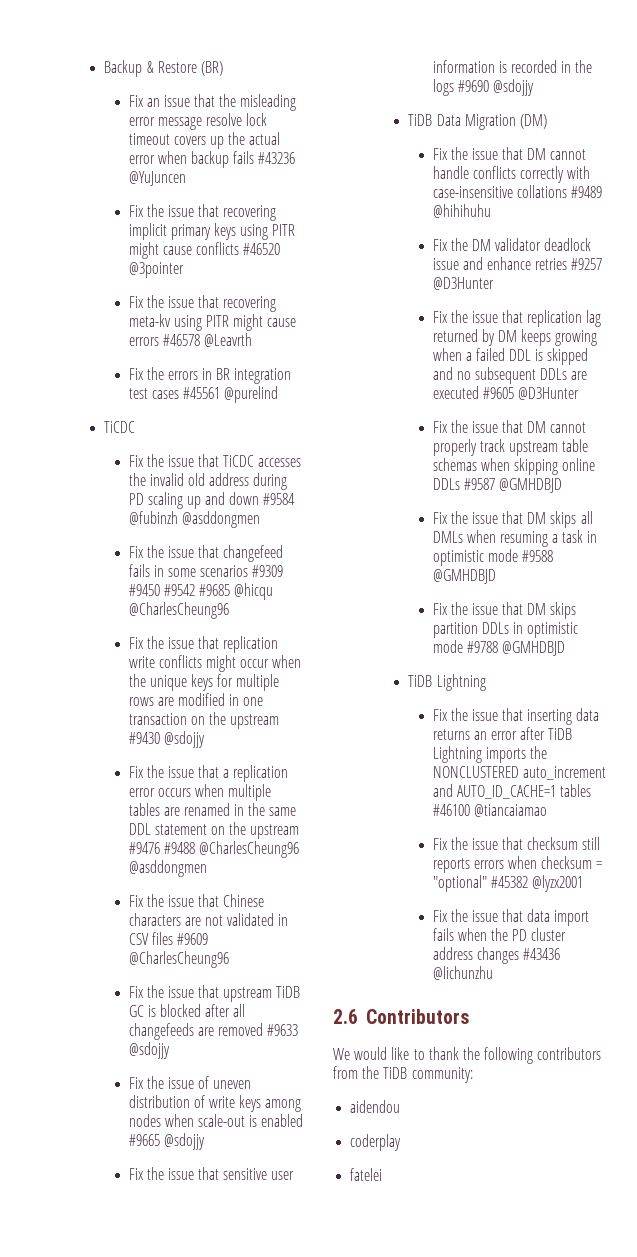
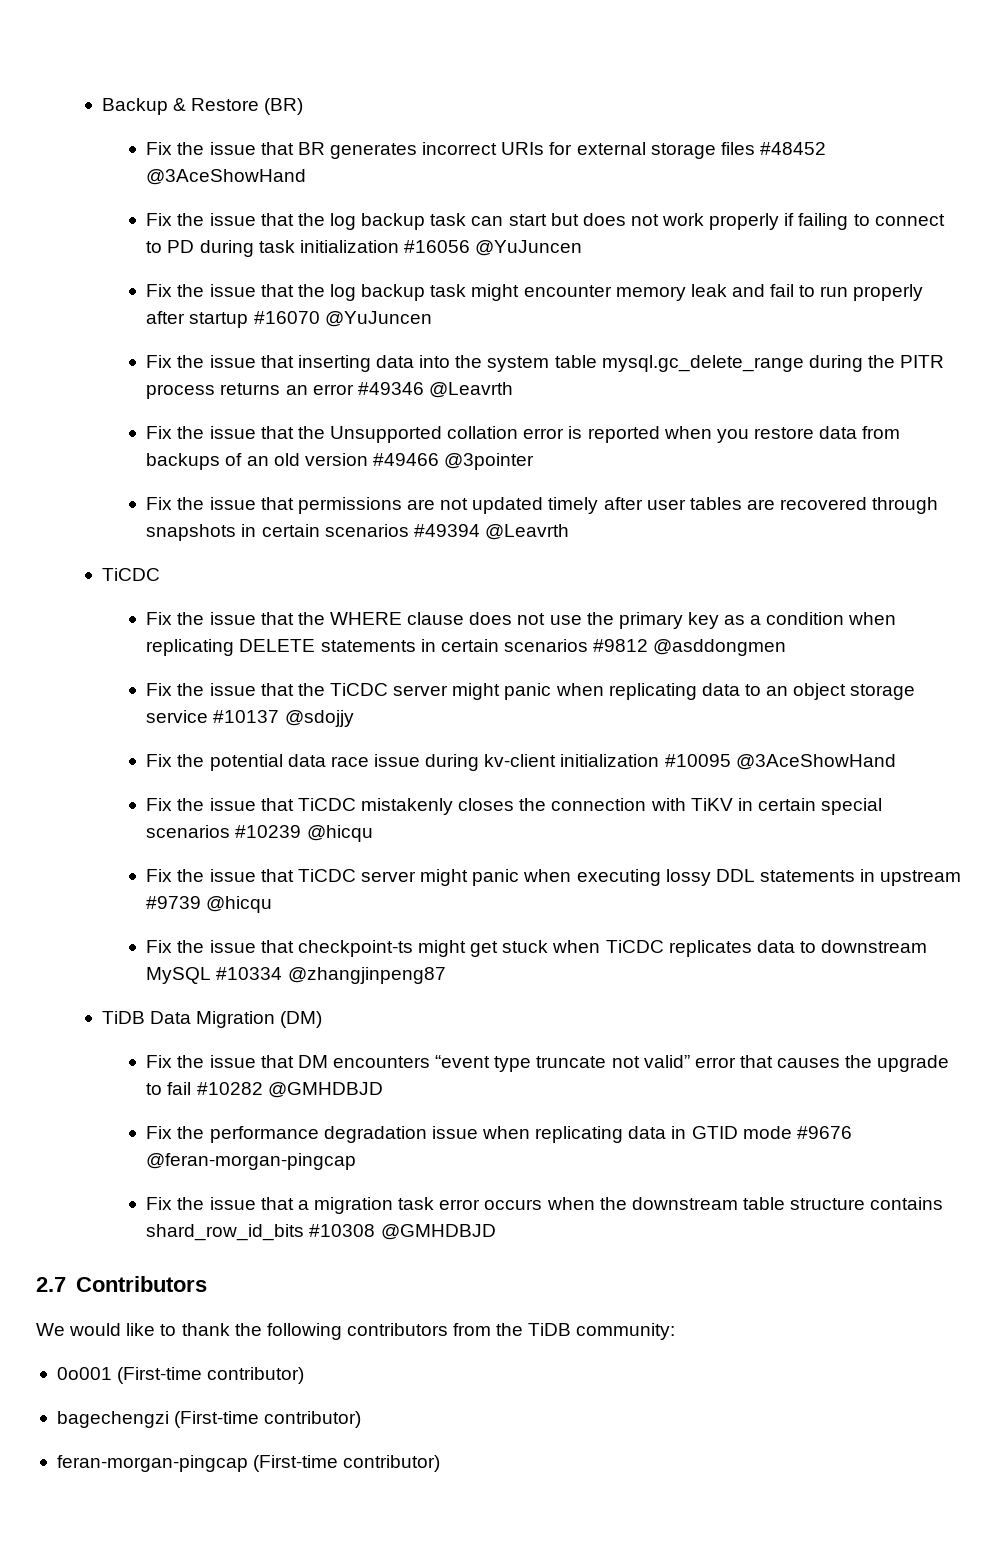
[146,94,297,111] [128,113,268,130] [128,132,281,149] [128,151,296,168] [128,171,186,186] [128,204,277,221] [128,223,296,240] [128,242,281,259] an issue that the misleading error message resolve lock timeout covers up the actual error when backup fails #43236 @YuJuncen // Fix the issue that recovering implicit primary keys using PITR might cause conflicts #46520 -> [177,142,826,159] [146,169,307,185] [146,213,945,230] [146,240,583,257] [146,284,924,301] [146,311,432,328] [146,355,945,372] [146,382,513,399] [146,426,901,443] [146,453,439,470] the issue that BR generates incorrect URIs for external storage files #48452 @3AceShowHand // Fix the issue that the log backup task can start but does not work properly if failing to connect to PD during task initialization #16056 @YuJuncen // Fix the issue that the log backup task might encounter memory leak and fail to run properly after startup #16070 @YuJuncen // Fix the issue that inserting data into the system table mysql.gc_delete_range during the PITR process returns an error #49346 @Leavrth // Fix the issue that the Unsupported collation error is reported when you restore data from backups of an old version #49466
[223,296,277,312] [128,314,297,331] [128,333,252,347] [128,367,292,384] [128,386,279,403] recovering meta-kv using PITR might cause errors #46578 @Leavrth // Fix the errors in BR integration test cases #45561 @purelind -> [297,497,939,514] [146,524,569,541] permissions are not updated timely after user tables are recovered through snapshots in certain scenarios #49394 @Leavrth
[223,455,302,467] [128,473,288,490] [128,492,296,509] [128,511,260,528] [128,545,284,562] [128,564,284,577] [128,583,274,600] [128,602,229,619] [128,636,279,653] [128,655,302,672] [128,674,280,691] [128,693,264,706] [128,712,280,729] [128,731,205,748] [128,765,289,782] [128,784,272,801] [128,803,297,816] [128,822,300,839] [128,841,299,858] [128,860,207,877] [128,894,265,907] [128,913,289,926] [128,932,208,945] [128,951,229,968] [128,985,301,1002] [128,1004,246,1017] [128,1023,299,1040] [128,1042,170,1059] [128,1076,252,1089] [128,1095,302,1112] [128,1114,304,1127] [128,1133,205,1150] [128,1167,295,1180] [432,60,593,73] [432,79,534,96] TiCDC accesses the invalid old address during PD scaling up and down #9584 @fubinzh @asddongmen // Fix the issue that changefeed fails in some scenarios #9309 #9450 #9542 #9685 @hicqu @CharlesCheung96 // Fix the issue that replication write conflicts might occur when the unique keys for multiple rows are modified in one transaction on the upstream #9430 @sdojjy // Fix the issue that a replication error occurs when multiple tables are renamed in the same DDL statement on the upstream #9476 #9488 @CharlesCheung96 @asddongmen // Fix the issue that Chinese characters are not validated in CSV files #9609 @CharlesCheung96 // Fix the issue that upstream TiDB GC is blocked after all changefeeds are removed #9633 @sdojjy // Fix the issue of uneven distribution of write keys among nodes when scale-out is enabled #9665 @sdojjy // Fix the issue that sensitive user information is recorded in the logs #9690 @sdojjy -> [297,612,897,629] [146,639,787,656] [146,683,916,700] [146,710,354,727] [146,754,896,771] [146,798,883,815] [146,825,373,842] [146,869,962,886] [146,896,273,913] [146,940,928,957] [146,967,446,984] the WHERE clause does not use the primary key as a condition when replicating DELETE statements in certain scenarios #9812 @asddongmen // Fix the issue that the TiCDC server might panic when replicating data to an object storage service #10137 @sdojjy // Fix the potential data race issue during kv-client initialization #10095 @3AceShowHand // Fix the issue that TiCDC mistakenly closes the connection with TiKV in certain special scenarios #10239 @hicqu // Fix the issue that TiCDC server might panic when executing lossy DDL statements in upstream #9739 @hicqu // Fix the issue that checkpoint-ts might get stuck when TiCDC replicates data to downstream MySQL #10334 @zhangjinpeng87
[550,149,587,160] [432,166,591,183] [432,185,602,198] [432,204,491,218] [432,238,592,251] [432,257,603,270] [432,277,494,290] [432,310,602,327] [432,329,598,346] [432,348,589,365] [432,367,588,384] [432,386,579,400] [432,420,587,433] [432,439,589,456] [432,458,596,475] [432,478,562,493] [432,511,593,528] [432,530,598,547] [432,549,553,566] [432,569,496,584] [432,602,577,619] [432,622,579,638] [432,640,565,656] [408,674,486,691] [432,708,600,725] [432,727,573,740] [432,746,547,763] [432,766,606,780] [432,784,591,799] [432,804,547,817] [432,837,601,850] [432,856,603,873] [432,875,583,892] [432,909,590,926] [432,928,567,941] [432,947,560,964] [432,966,493,980] [333,1009,358,1024] cannot handle conflicts correctly with case-insensitive collations #9489 @hihihuhu // Fix the DM validator deadlock issue and enhance retries #9257 @D3Hunter // Fix the issue that replication lag returned by DM keeps growing when a failed DDL is skipped and no subsequent DDLs are executed #9605 @D3Hunter // Fix the issue that DM cannot properly track upstream table schemas when skipping online DDLs #9587 @GMHDBJD // Fix the issue that DM skips all DMLs when resuming a task in optimistic mode #9588 @GMHDBJD // Fix the issue that DM skips partition DDLs in optimistic mode #9788 @GMHDBJD // TiDB Lightning // Fix the issue that inserting data returns an error after TiDB Lightning imports the NONCLUSTERED auto_increment and AUTO_ID_CACHE=1 tables #46100 @tiancaiamao // Fix the issue that checksum still reports errors when checksum = "optional" #45382 @lyzx2001 // Fix the issue that data import fails when the PD cluster address changes #43436 @lichunzhu // 2.6 -> [332,1055,950,1072] [146,1082,383,1098] [146,1126,852,1143] [146,1153,357,1170] [146,1197,944,1214] [146,1224,496,1241] [36,1277,66,1292] encounters “event type truncate not valid” error that causes the upgrade to fail #10282 @GMHDBJD // Fix the performance degradation issue when replicating data in GTID mode #9676 @feran-morgan-pingcap // Fix the issue that a migration task error occurs when the downstream table structure contains shard_row_id_bits #10308 @GMHDBJD // 2.7
[350,1100,401,1113] [350,1134,402,1151] [350,1168,383,1181] aidendou // coderplay // fatelei -> [56,1367,305,1384] [56,1411,362,1428] [56,1455,441,1472] 0o001 (First-time contributor) // bagechengzi (First-time contributor) // feran-morgan-pingcap (First-time contributor)

